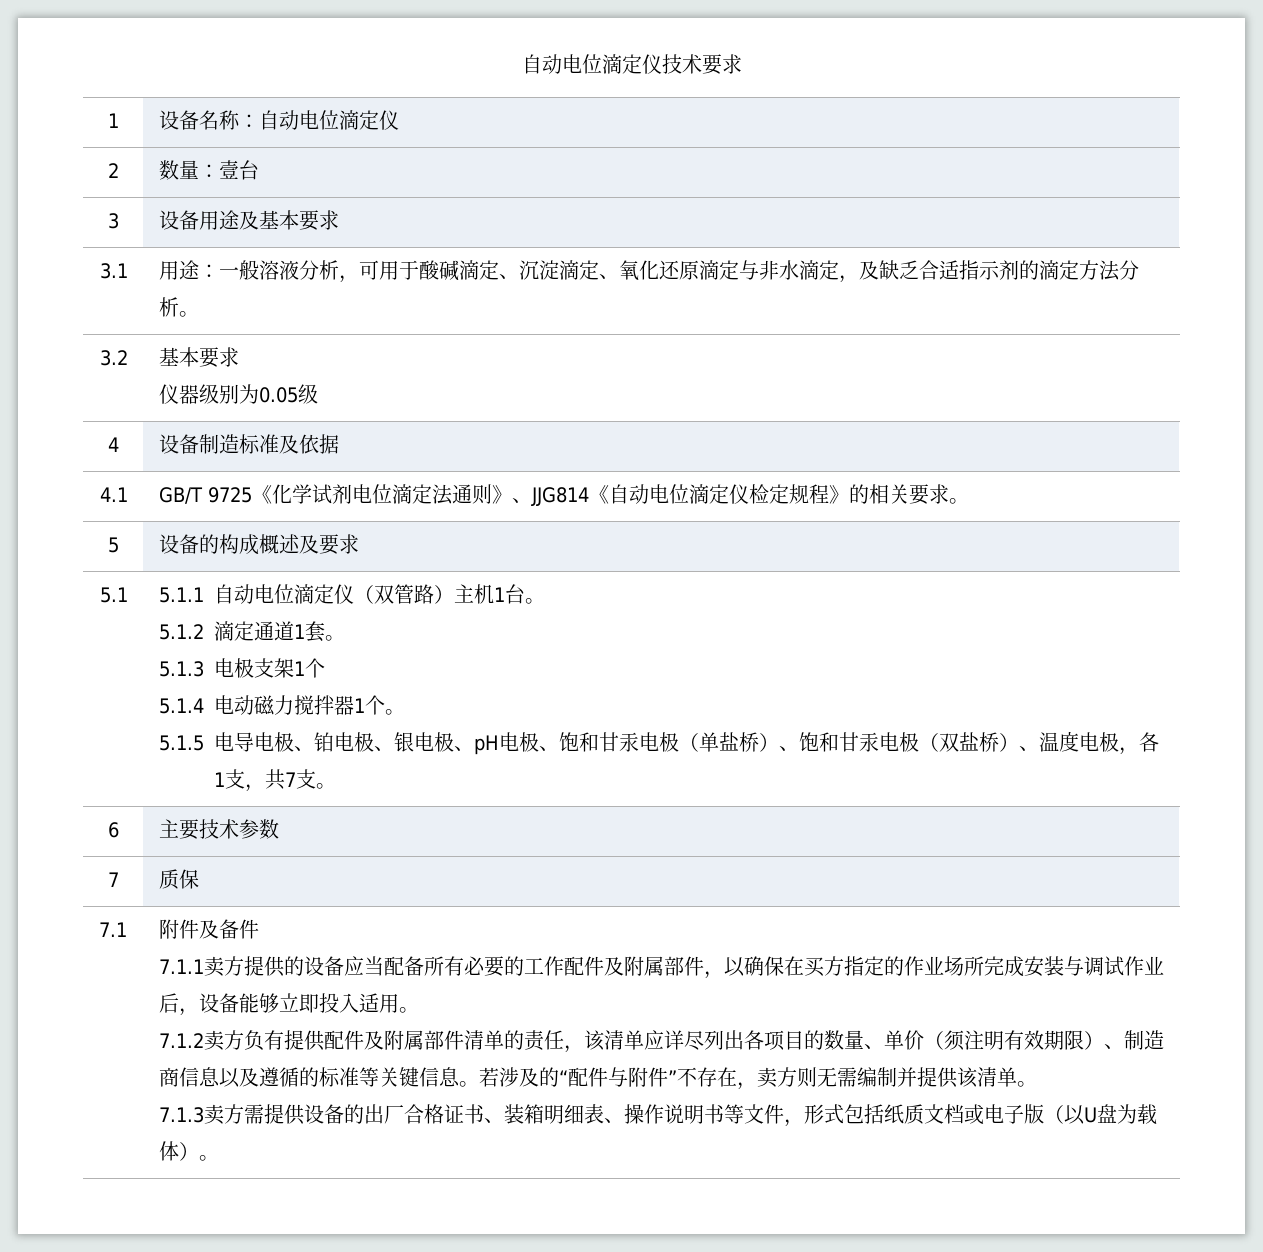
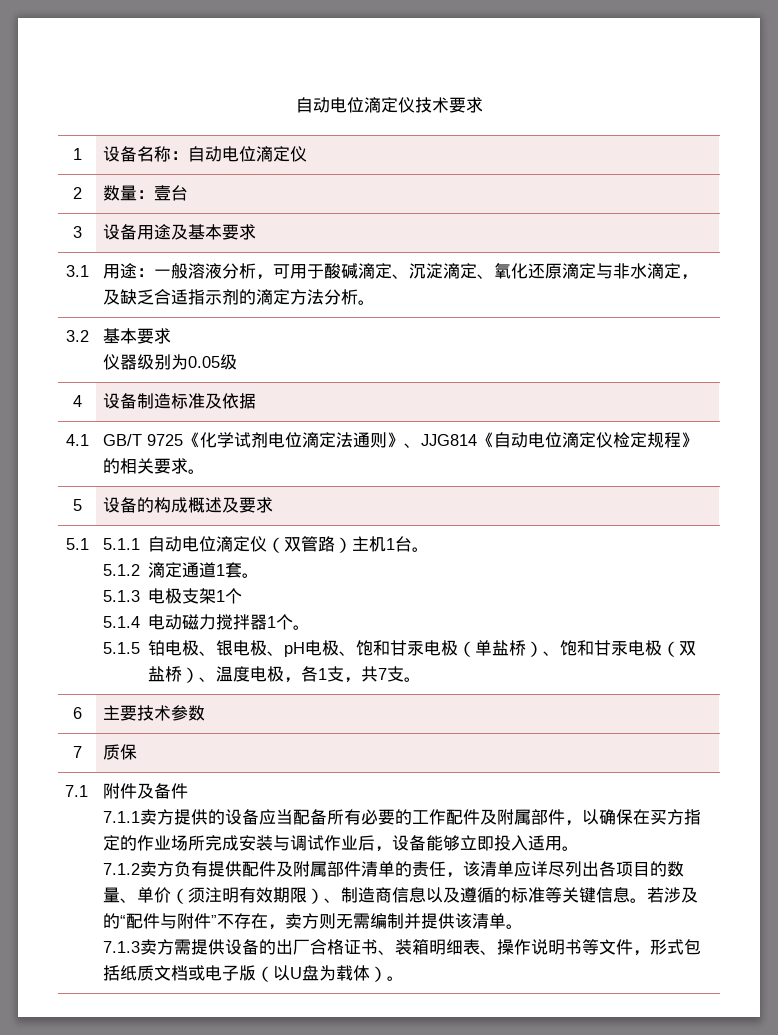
[213,732,314,752] 电导电极、 -> (141, 648) none

